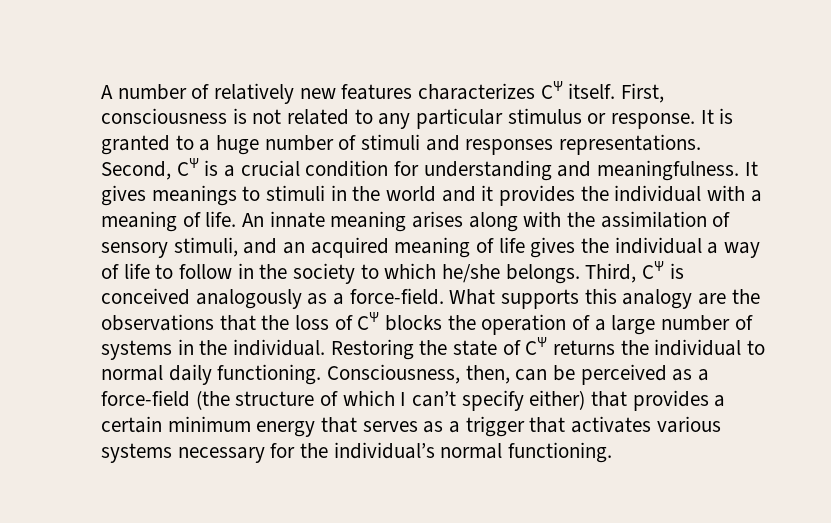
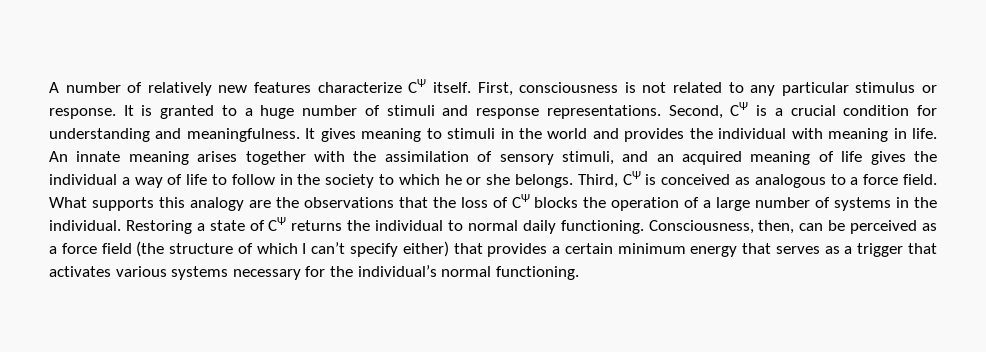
[418,83,536,100] characterizes -> [317,82,402,93] characterize
[465,139,554,155] responses -> [476,108,540,119] response
[151,185,237,206] meanings -> [361,128,422,142] meaning
[481,185,494,201] it -> (619, 133) none
[750,190,762,202] [101,211,201,232] a meaning of -> [828,128,907,142] meaning in
[468,212,518,232] along -> [245,151,306,165] together
[442,264,501,283] he/she -> [444,174,511,185] he or she
[195,288,444,309] analogously as a force-field. -> [734,174,937,188] as analogous to a force field.
[419,340,448,355] the -> [196,223,205,231] a
[101,390,190,407] force-field -> [61,243,132,254] force field

